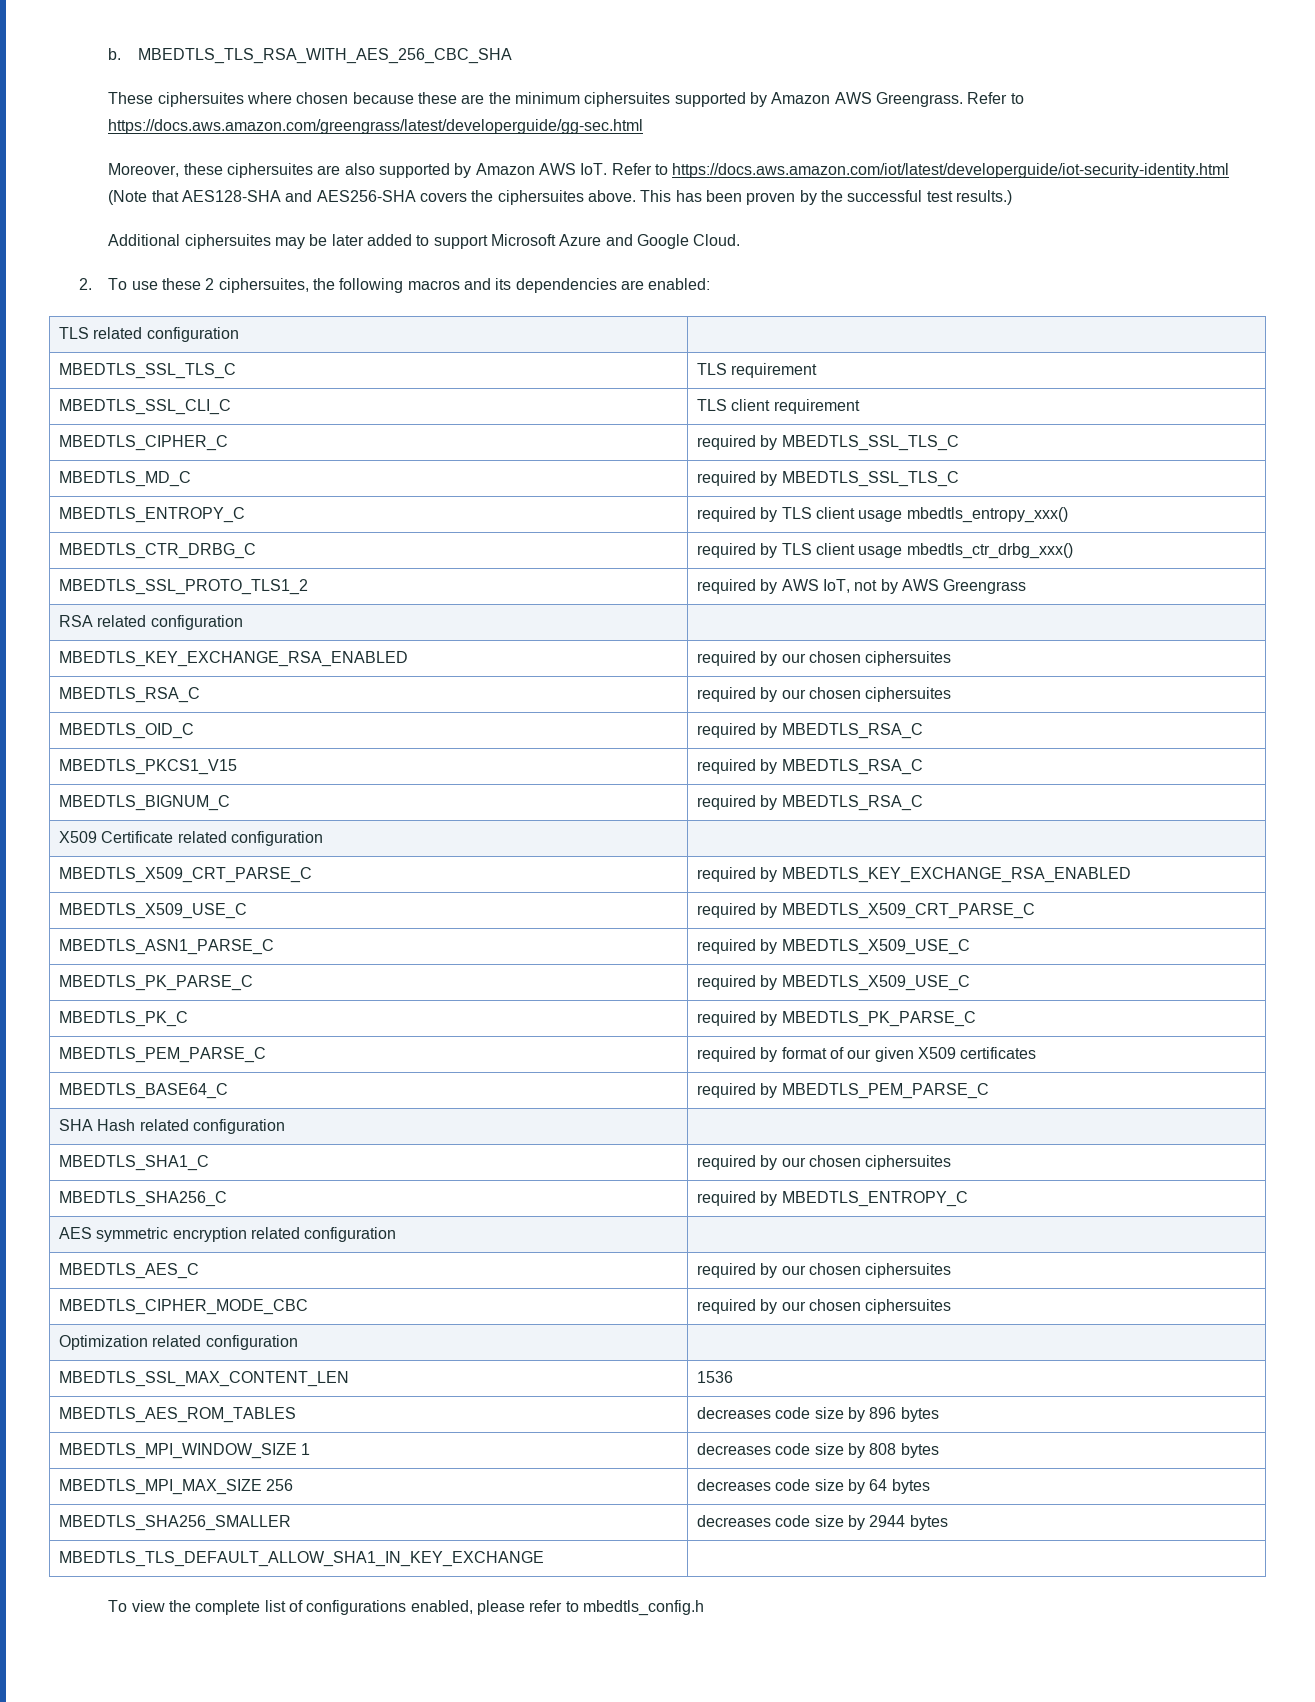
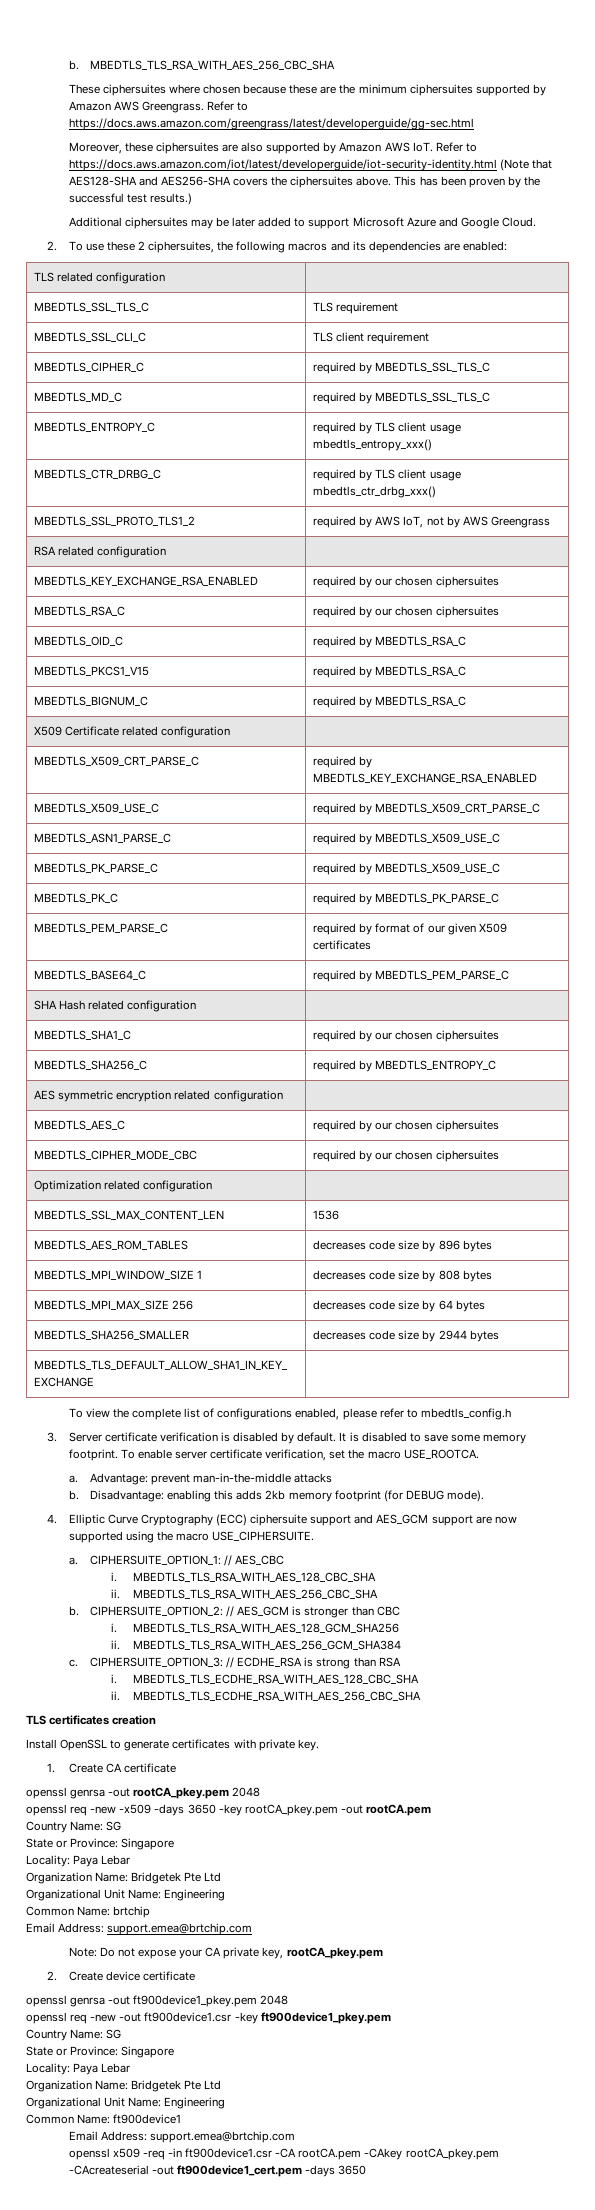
(704, 1608) none -> [47,1432,527,1444] [68,1449,479,1461] [68,1473,333,1485] [68,1490,484,1502] [47,1514,517,1526] [68,1531,315,1543] [68,1555,285,1566] [111,1572,376,1582] [111,1589,378,1599] [68,1606,400,1618] [111,1623,399,1633] [111,1640,401,1650] [68,1657,401,1669] [111,1674,419,1684] [111,1691,421,1701] [26,1715,157,1725] [26,1739,319,1751] [47,1763,176,1773] [26,1787,261,1799] [26,1804,431,1816] [26,1821,122,1833] [26,1838,175,1850] [26,1855,131,1867] [26,1872,222,1884] [26,1889,226,1901] [26,1906,151,1918] [26,1923,253,1935] [68,1947,383,1959] [47,1971,195,1981] [26,1995,289,2007] [26,2012,391,2024] [26,2029,122,2041] [26,2046,175,2058] [26,2063,131,2075] [26,2080,222,2092] [26,2097,226,2109] [26,2114,182,2124] [68,2131,295,2143] [68,2148,499,2160] [68,2165,367,2177] // 3. Server certificate verification is disabled by default. It is disabled to save some memory footprint. To enable server certificate verification, set the macro USE_ROOTCA. // a. Advantage: prevent man-in-the-middle attacks // b. Disadvantage: enabling this adds 2kb memory footprint (for DEBUG mode). // 4. Elliptic Curve Cryptography (ECC) ciphersuite support and AES_GCM support are now supported using the macro USE_CIPHERSUITE. // a. CIPHERSUITE_OPTION_1: // AES_CBC // i. MBEDTLS_TLS_RSA_WITH_AES_128_CBC_SHA // ii. MBEDTLS_TLS_RSA_WITH_AES_256_CBC_SHA // b. CIPHERSUITE_OPTION_2: // AES_GCM is stronger than CBC // i. MBEDTLS_TLS_RSA_WITH_AES_128_GCM_SHA256 // ii. MBEDTLS_TLS_RSA_WITH_AES_256_GCM_SHA384 // c. CIPHERSUITE_OPTION_3: // ECDHE_RSA is strong than RSA // i. MBEDTLS_TLS_ECDHE_RSA_WITH_AES_128_CBC_SHA // ii. MBEDTLS_TLS_ECDHE_RSA_WITH_AES_256_CBC_SHA // TLS certificates creation // Install OpenSSL to generate certificates with private key. // 1. Create CA certificate // openssl genrsa -out rootCA_pkey.pem 2048 // openssl req -new -x509 -days 3650 -key rootCA_pkey.pem -out rootCA.pem // Country Name: SG // State or Province: Singapore // Locality: Paya Lebar // Organization Name: Bridgetek Pte Ltd // Organizational Unit Name: Engineering // Common Name: brtchip // Email Address: support.emea@brtchip.com // Note: Do not expose your CA private key, rootCA_pkey.pem // 2. Create device certificate // openssl genrsa -out ft900device1_pkey.pem 2048 // openssl req -new -out ft900device1.csr -key ft900device1_pkey.pem // Country Name: SG // State or Province: Singapore // Locality: Paya Lebar // Organization Name: Bridgetek Pte Ltd // Organizational Unit Name: Engineering // Common Name: ft900device1 // Email Address: support.emea@brtchip.com // openssl x509 -req -in ft900device1.csr -CA rootCA.pem -CAkey rootCA_pkey.pem -CAcreateserial -out ft900device1_cert.pem -days 3650

